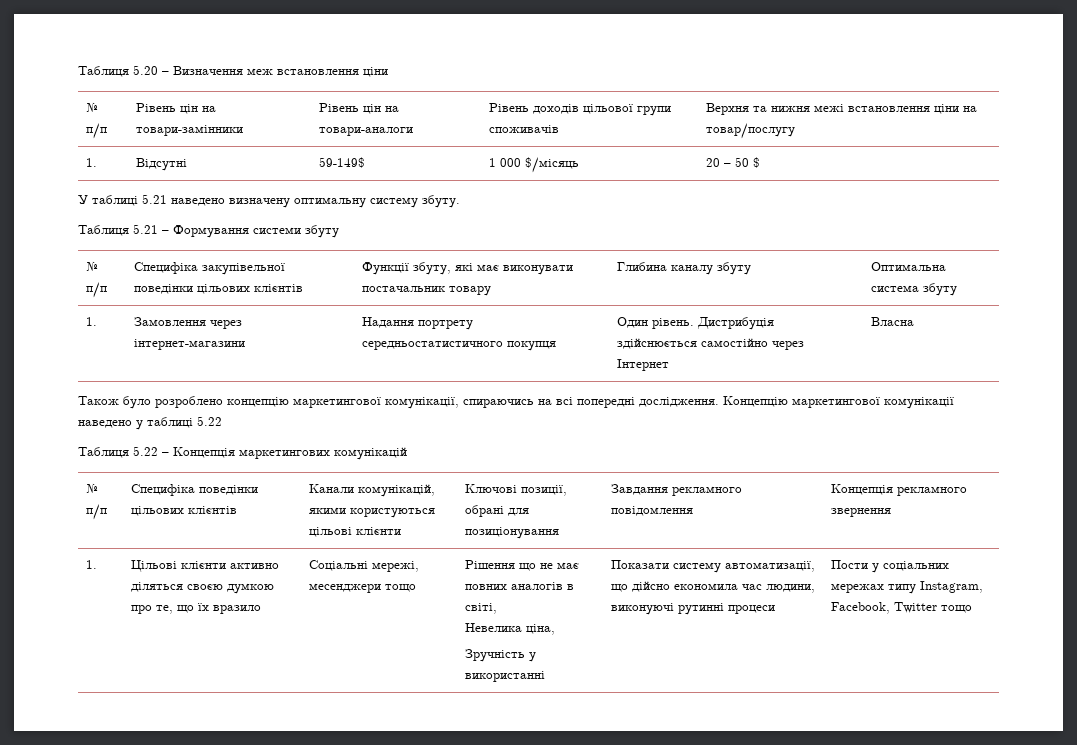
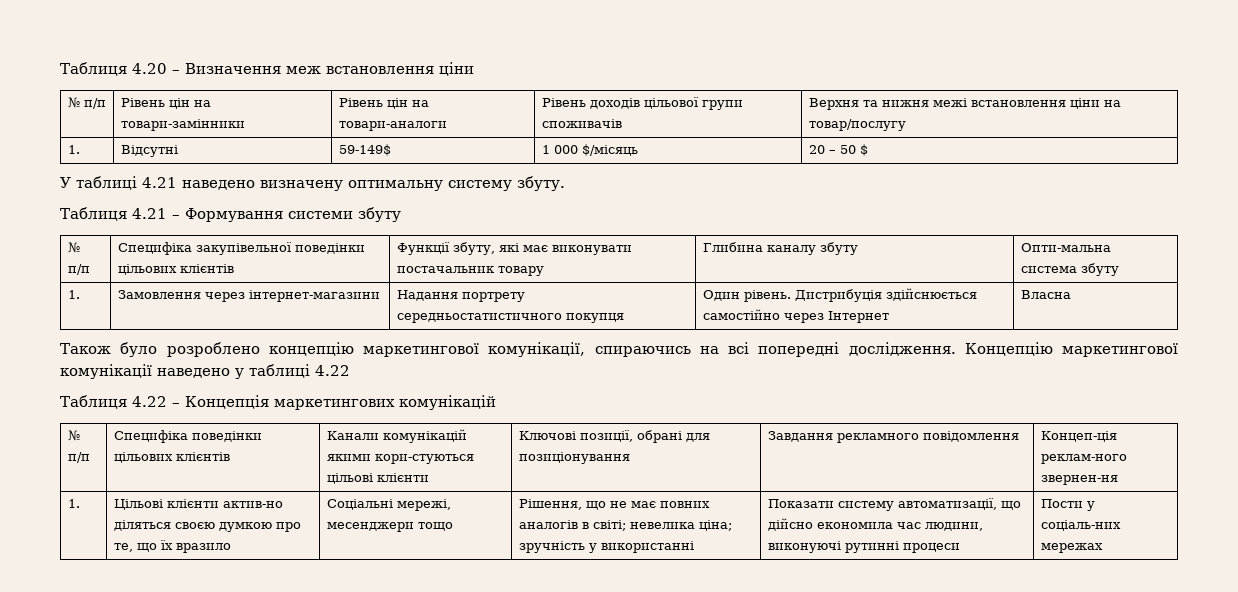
[78,65,158,77] Таблиця 5.20 -> [60,62,167,76] Таблиця 4.20
[142,194,167,204] 5.21 -> [142,177,177,188] 4.21
[133,224,158,234] 5.21 -> [132,208,167,219] 4.21
[870,262,946,271] Оптимальна -> [1020,243,1111,252] Опти-мальна
[197,416,222,426] [78,446,158,458] 5.22 // Таблиця 5.22 -> [315,365,350,376] [60,395,167,409] 4.22 // Таблиця 4.22
[357,484,435,497] [308,507,435,518] комунікацій, якими користуються -> [382,429,467,443] [326,454,474,464] комунікацій якими кори-стуються
[830,484,967,496] [830,508,891,517] Концепція рекламного звернення -> [1040,431,1117,442] [1040,454,1127,464] [1040,475,1118,485] Концеп-ція реклам-ного звернен-ня
[229,563,279,569] активно -> [222,501,283,508] актив-но
[464,560,515,569] Рішення -> [518,499,582,510] Рішення,
[464,603,497,614] [464,623,555,635] [464,649,525,662] світі, // Невелика ціна, // Зручність -> [592,520,732,531] [518,541,585,553] світі; невелика ціна; зручність
[882,561,949,571] [830,581,983,594] [830,602,972,614] соціальних мережах типу Instagram, Facebook, Twitter тощо -> [1040,520,1121,531] [1040,543,1103,553] соціаль-них мережах

